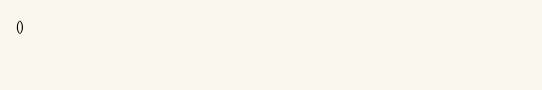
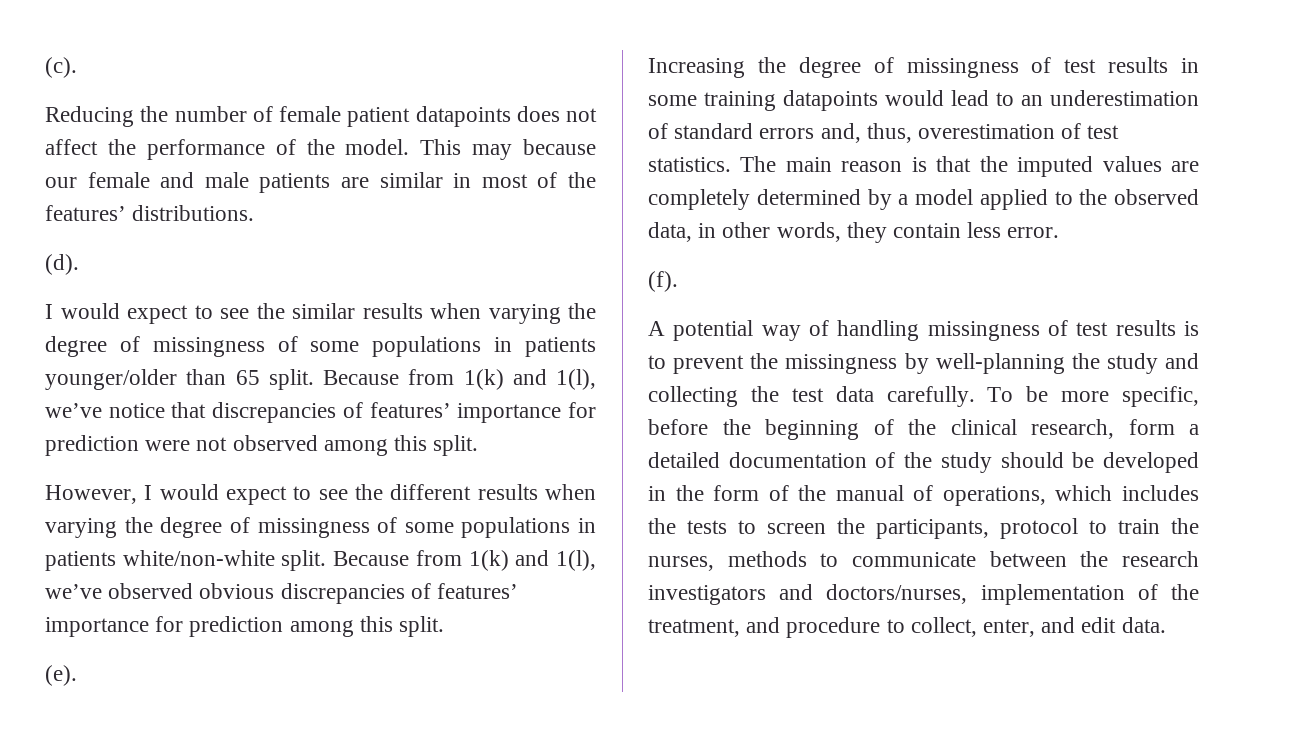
[16,20,24,34] () -> [45,57,77,78] [45,106,597,127] [45,139,596,160] [45,172,597,193] [45,205,255,221] [45,254,79,275] [45,303,596,324] [45,336,596,357] [45,369,596,390] [45,402,596,423] [45,435,479,456] [45,484,596,505] [45,517,596,538] [45,550,596,571] [45,583,519,604] [45,616,445,637] [45,665,77,686] [648,57,1199,78] [648,90,1199,111] [648,123,1120,143] [648,156,1199,177] [648,189,1199,210] [648,222,1060,243] [648,271,678,292] [648,320,1199,341] [648,353,1199,374] [648,386,1199,407] [648,419,1199,440] [648,452,1199,473] [648,485,1199,506] [648,518,1199,539] [648,551,1199,571] [648,584,1199,605] [648,617,1166,638] (c). // Reducing the number of female patient datapoints does not affect the performance of the model. This may because our female and male patients are similar in most of the features’ distributions. // (d). // I would expect to see the similar results when varying the degree of missingness of some populations in patients younger/older than 65 split. Because from 1(k) and 1(l), we’ve notice that discrepancies of features’ importance for prediction were not observed among this split. // However, I would expect to see the different results when varying the degree of missingness of some populations in patients white/non-white split. Because from 1(k) and 1(l), we’ve observed obvious discrepancies of features’ importance for prediction among this split. // (e). // Increasing the degree of missingness of test results in some training datapoints would lead to an underestimation of standard errors and, thus, overestimation of test statistics. The main reason is that the imputed values are completely determined by a model applied to the observed data, in other words, they contain less error. // (f). // A potential way of handling missingness of test results is to prevent the missingness by well-planning the study and collecting the test data carefully. To be more specific, before the beginning of the clinical research, form a detailed documentation of the study should be developed in the form of the manual of operations, which includes the tests to screen the participants, protocol to train the nurses, methods to communicate between the research investigators and doctors/nurses, implementation of the treatment, and procedure to collect, enter, and edit data.

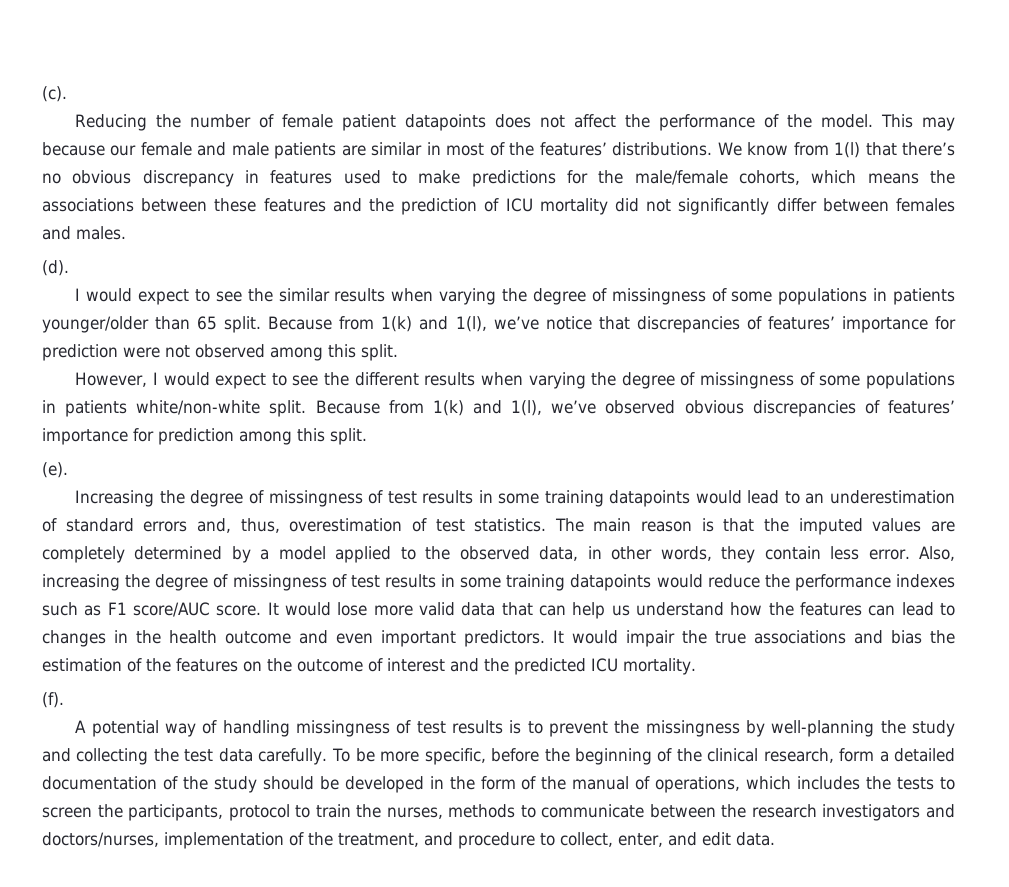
(255, 213) none -> [717,142,956,158] [42,170,956,187] [42,198,956,215] [42,226,126,240] We know from 1(l) that there’s no obvious discrepancy in features used to make predictions for the male/female cohorts, which means the associations between these features and the prediction of ICU mortality did not significantly differ between females and males.
(1060, 232) none -> [919,546,956,561] [42,574,955,591] [42,602,956,619] [42,630,955,647] [42,658,696,675] Also, increasing the degree of missingness of test results in some training datapoints would reduce the performance indexes such as F1 score/AUC score. It would lose more valid data that can help us understand how the features can lead to changes in the health outcome and even important predictors. It would impair the true associations and bias the estimation of the features on the outcome of interest and the predicted ICU mortality.

